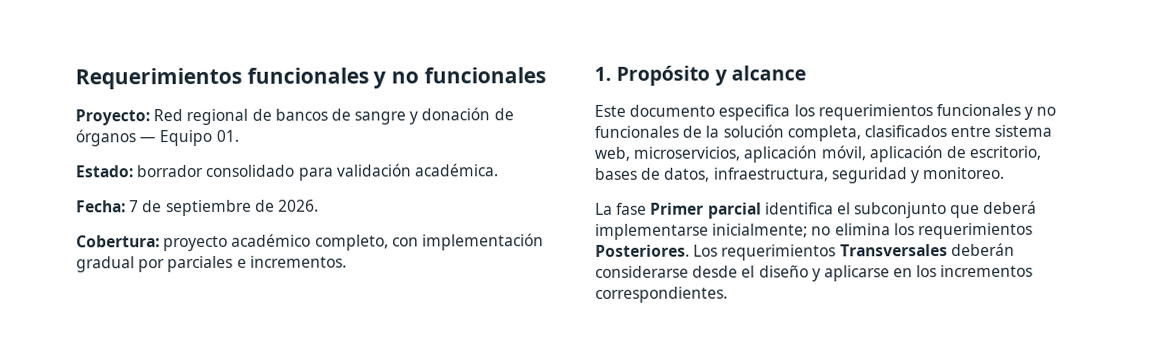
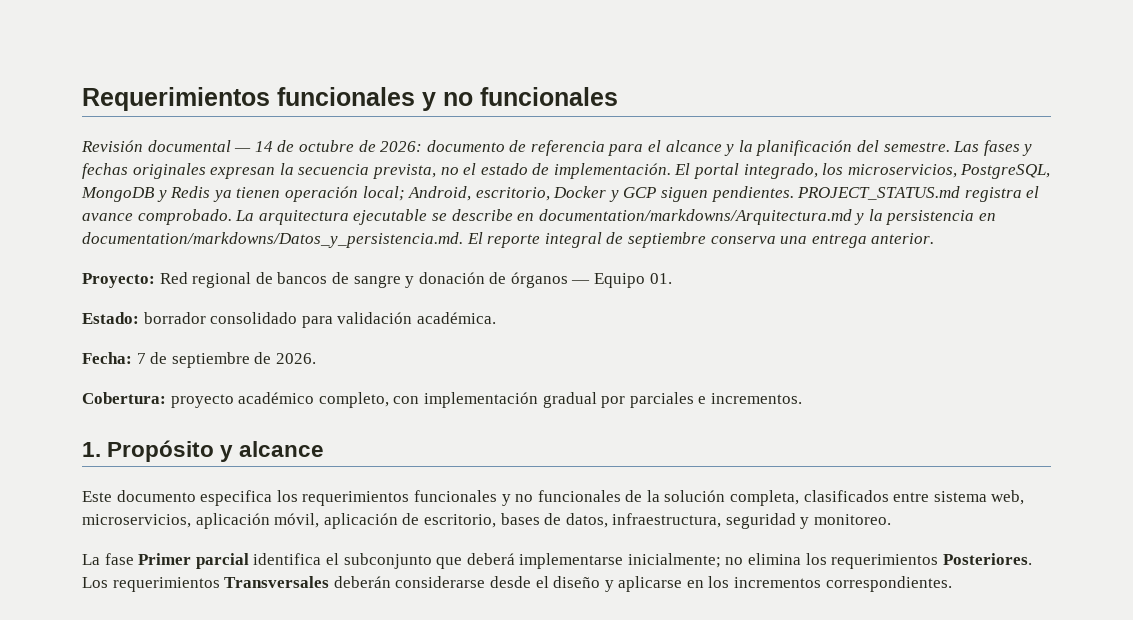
(546, 75) none -> [81,140,1033,156] [82,163,1051,179] [81,186,1040,202] [82,209,997,225] [82,232,935,248] // Revisión documental — 14 de octubre de 2026: documento de referencia para el alcance y la planificación del semestre. Las fases y fechas originales expresan la secuencia prevista, no el estado de implementación. El portal integrado, los microservicios, PostgreSQL, MongoDB y Redis ya tienen operación local; Android, escritorio, Docker y GCP siguen pendientes. PROJECT_STATUS.md registra el avance comprobado. La arquitectura ejecutable se describe en documentation/markdowns/Arquitectura.md y la persistencia en documentation/markdowns/Datos_y_persistencia.md. El reporte integral de septiembre conserva una entrega anterior.

